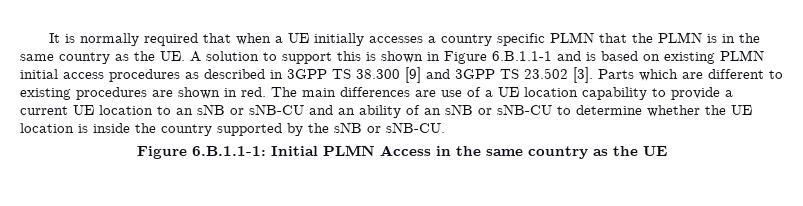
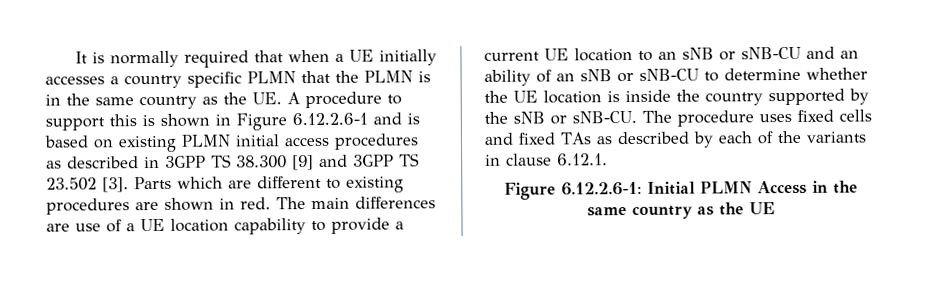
[206,51,259,61] solution -> [305,91,382,109] procedure
[492,51,552,61] 6.B.1.1-1 -> [292,112,368,126] 6.12.2.6-1
[136,146,266,159] // Figure 6.B.1.1-1: -> [642,109,872,127] [484,130,866,148] [485,153,608,166] [504,181,642,200] The procedure uses fixed cells and fixed TAs as described by each of the variants in clause 6.12.1. // Figure 6.12.2.6-1:

